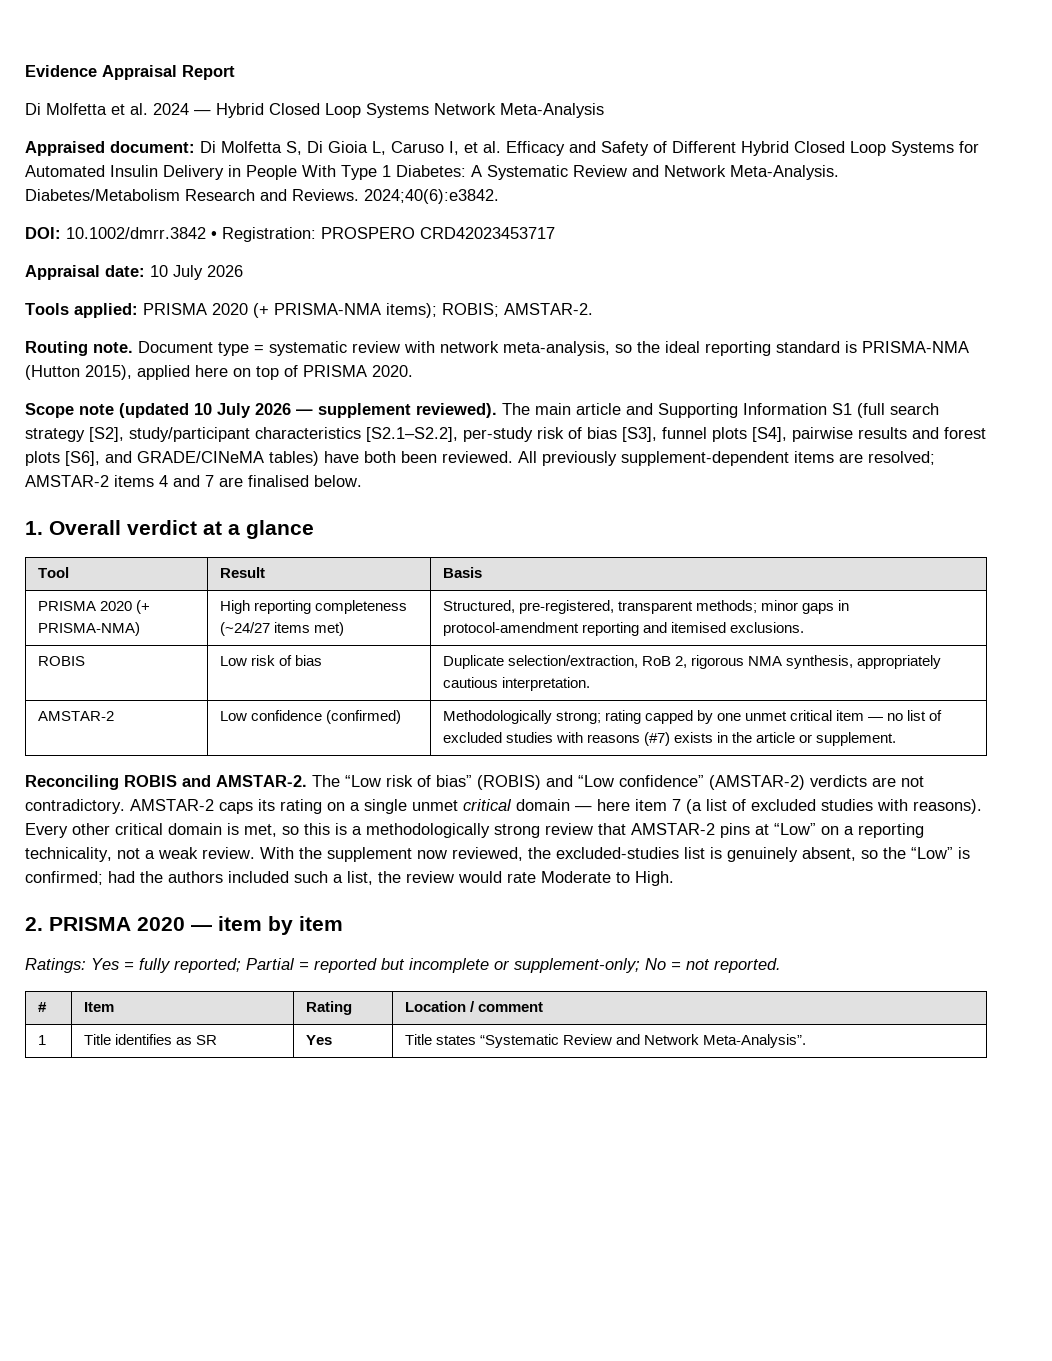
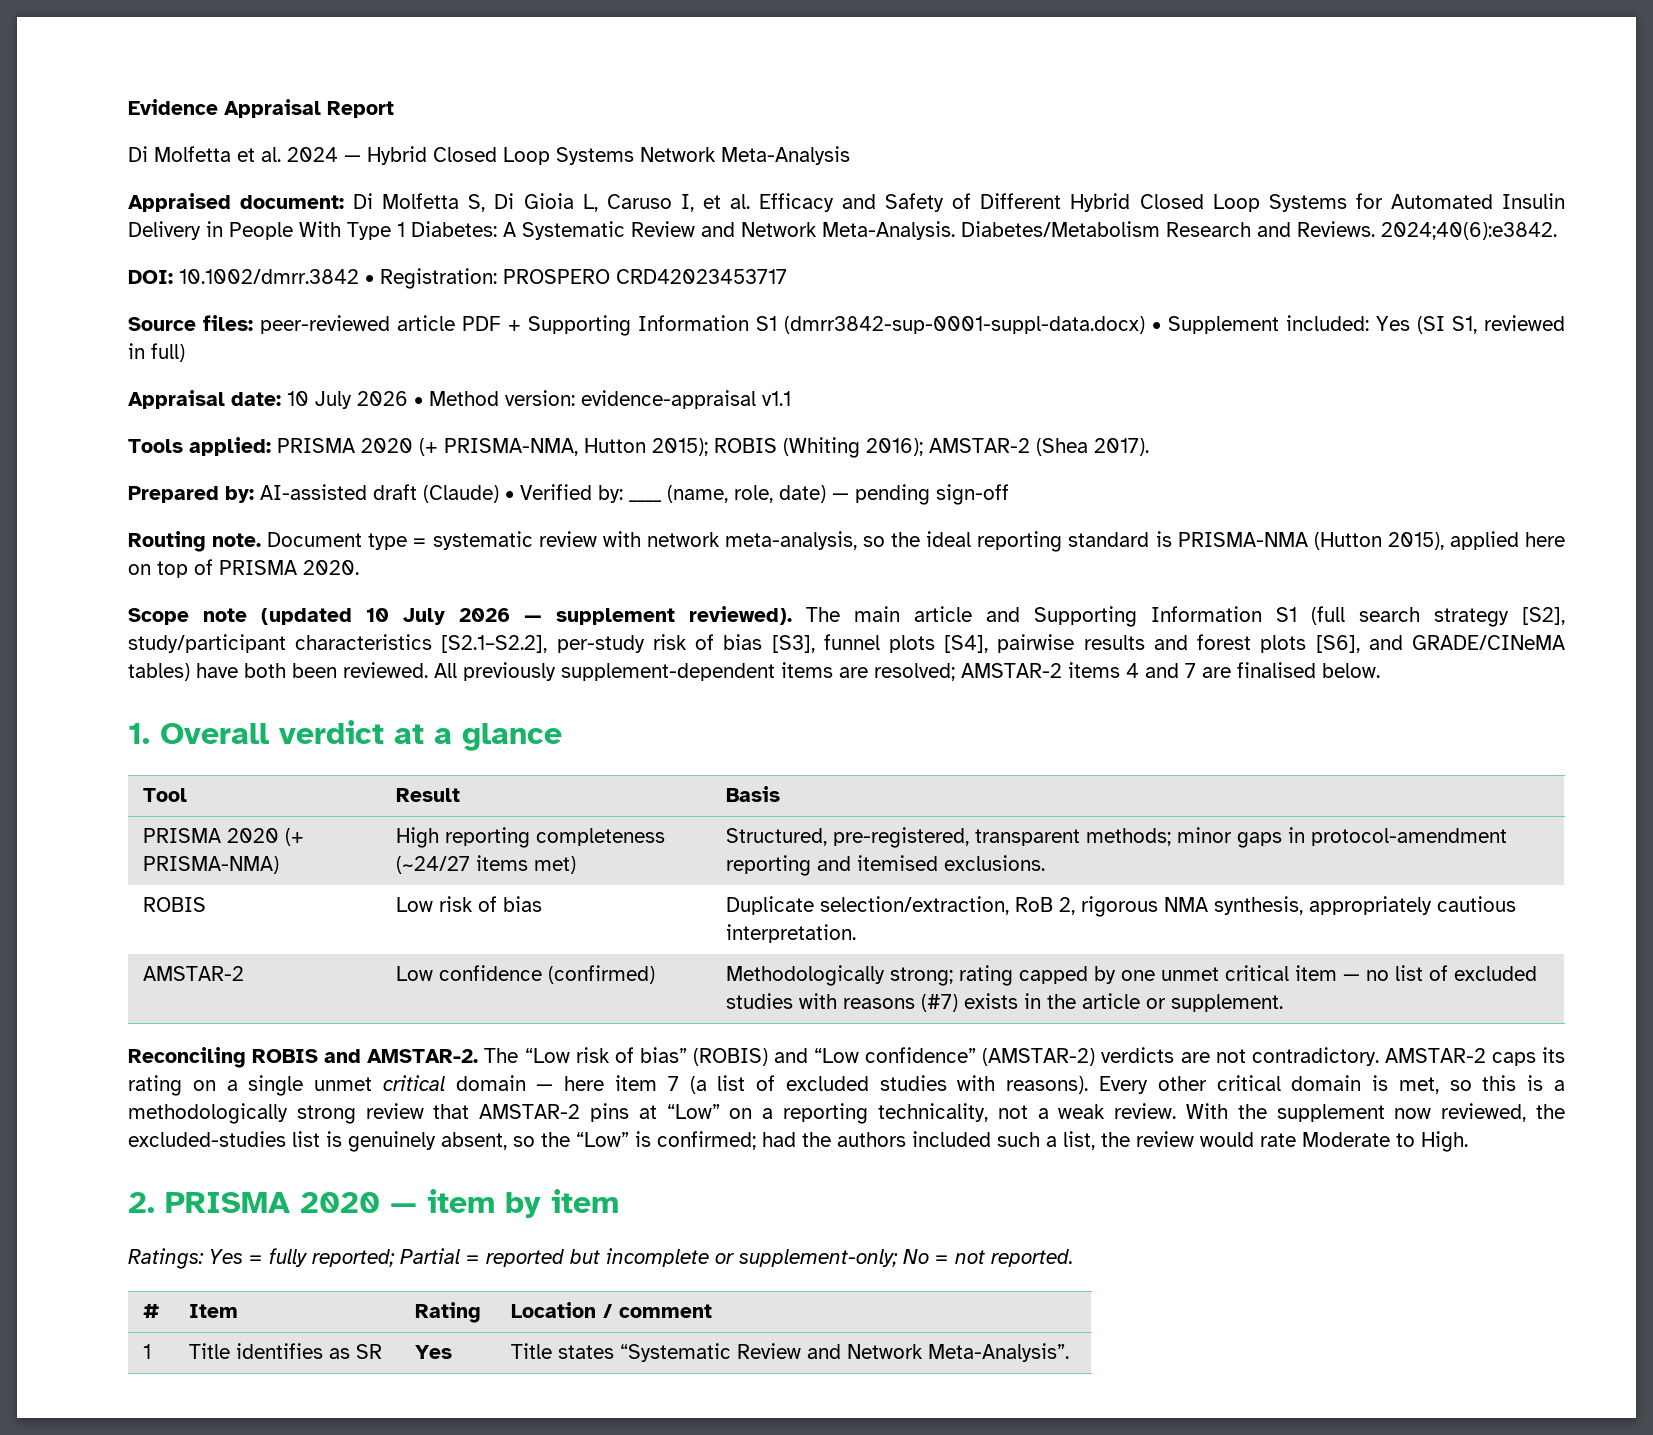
(555, 233) none -> [128,315,1565,336] [128,343,185,362] // Source files: peer-reviewed article PDF + Supporting Information S1 (dmrr3842-sup-0001-suppl-data.docx) • Supplement included: Yes (SI S1, reviewed in full)
(243, 271) none -> [414,390,791,409] • Method version: evidence-appraisal v1.1
[274,303,593,318] PRISMA-NMA items); ROBIS; AMSTAR-2. -> [444,437,1149,458] [128,484,1009,505] PRISMA-NMA, Hutton 2015); ROBIS (Whiting 2016); AMSTAR-2 (Shea 2017). // Prepared by: AI-assisted draft (Claude) • Verified by: ____ (name, role, date) — pending sign-off

